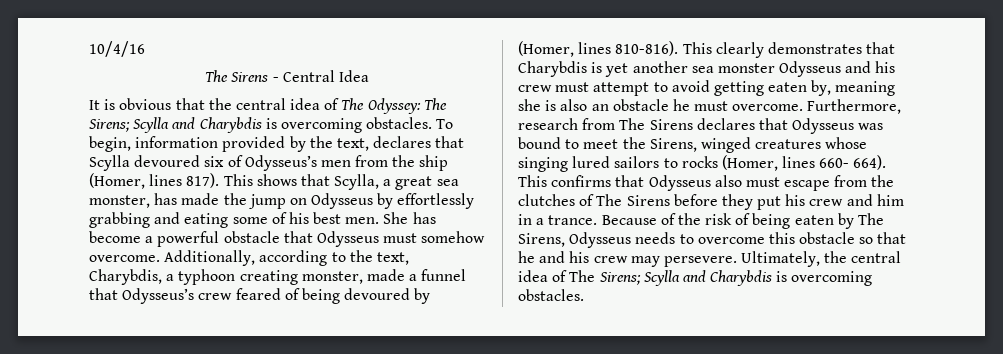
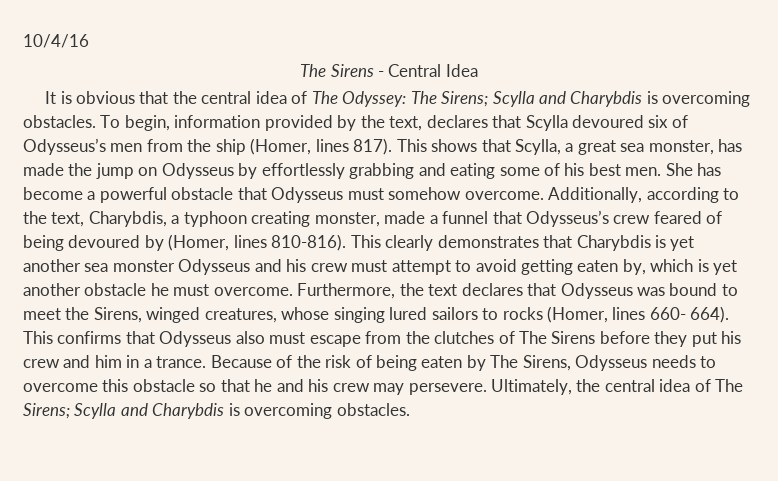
[835,81,896,96] [518,99,609,111] meaning she is also an -> [650,259,738,275] [23,283,81,296] which is yet another
[518,118,693,130] research from The Sirens -> [399,283,458,296] the text
[755,139,822,149] creatures -> [204,308,277,323] creatures,

